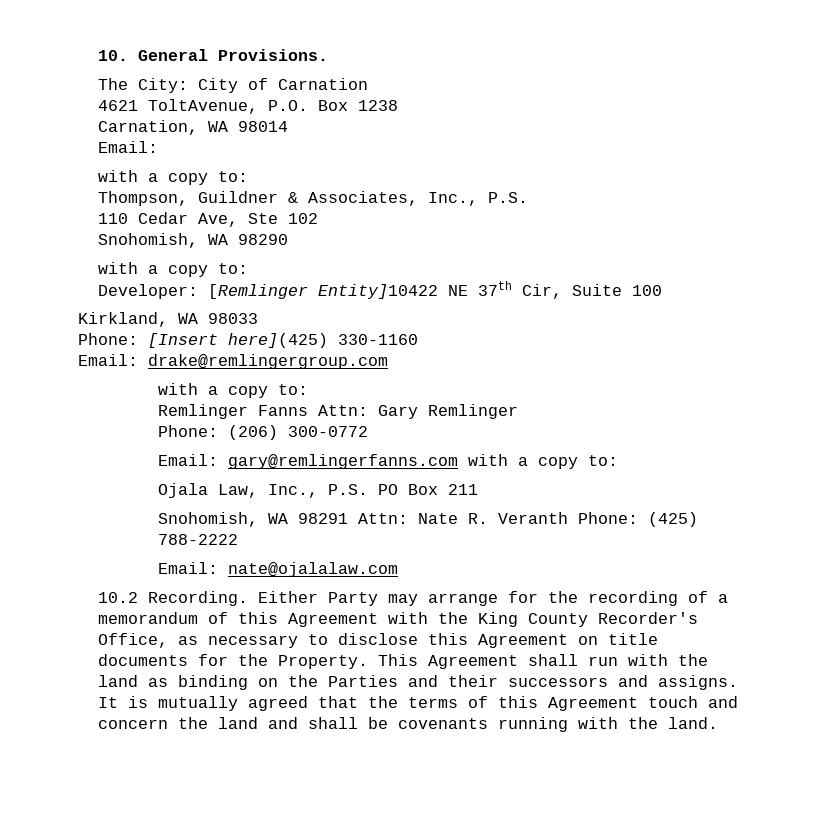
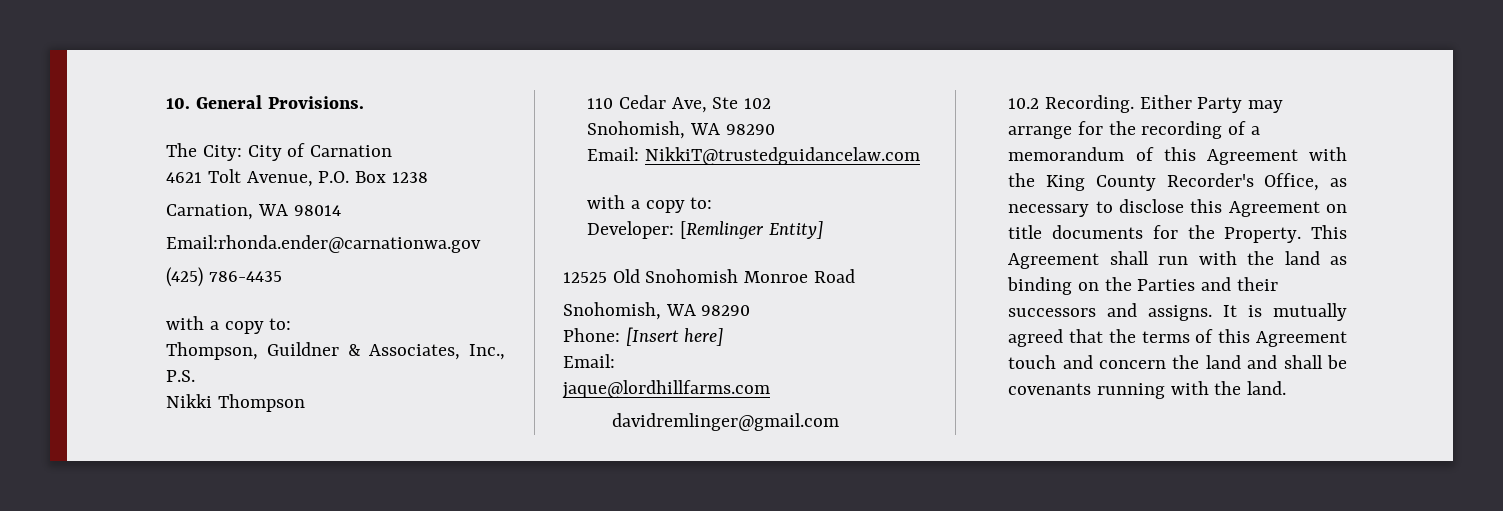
[148,99,259,114] ToltAvenue, -> [207,169,313,187] Tolt Avenue,
[98,141,159,153] Email: -> [166,235,482,253] [166,267,282,287] Email:rhonda.ender@carnationwa.gov // (425) 786-4435
(529, 197) none -> [166,394,305,412] // Nikki Thompson
(289, 239) none -> [587,147,920,165] // Email: NikkiT@trustedguidancelaw.com
[318,281,663,299] [78,312,258,327] Entity]10422 NE 37th Cir, Suite 100 // Kirkland, WA 98033 -> [768,221,823,239] [563,269,855,283] [563,302,751,320] Entity] // 12525 Old Snohomish Monroe Road // Snohomish, WA 98290
[228,333,418,348] [78,354,388,369] [158,383,309,398] [158,404,519,419] [158,425,369,440] [158,454,619,469] [158,483,479,498] [158,512,699,527] [158,534,239,545] [158,562,399,577] here](425) 330-1160 // Email: drake@remlingergroup.com // with a copy to: // Remlinger Fanns Attn: Gary Remlinger // Phone: (206) 300-0772 // Email: gary@remlingerfanns.com with a copy to: // Ojala Law, Inc., P.S. PO Box 211 // Snohomish, WA 98291 Attn: Nate R. Veranth Phone: (425) 788-2222 // Email: nate@ojalalaw.com -> [684,328,724,346] [563,354,615,368] [562,380,770,399] [611,413,839,431] here] // Email: // jaque@lordhillfarms.com // davidremlinger@gmail.com

